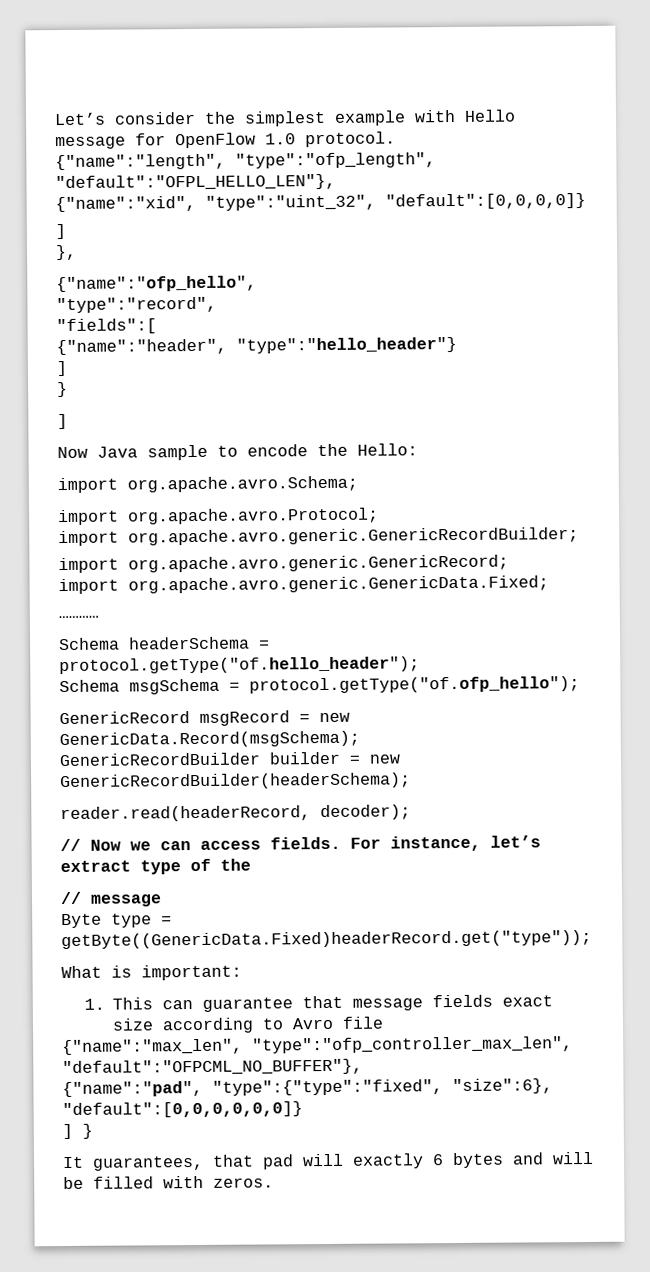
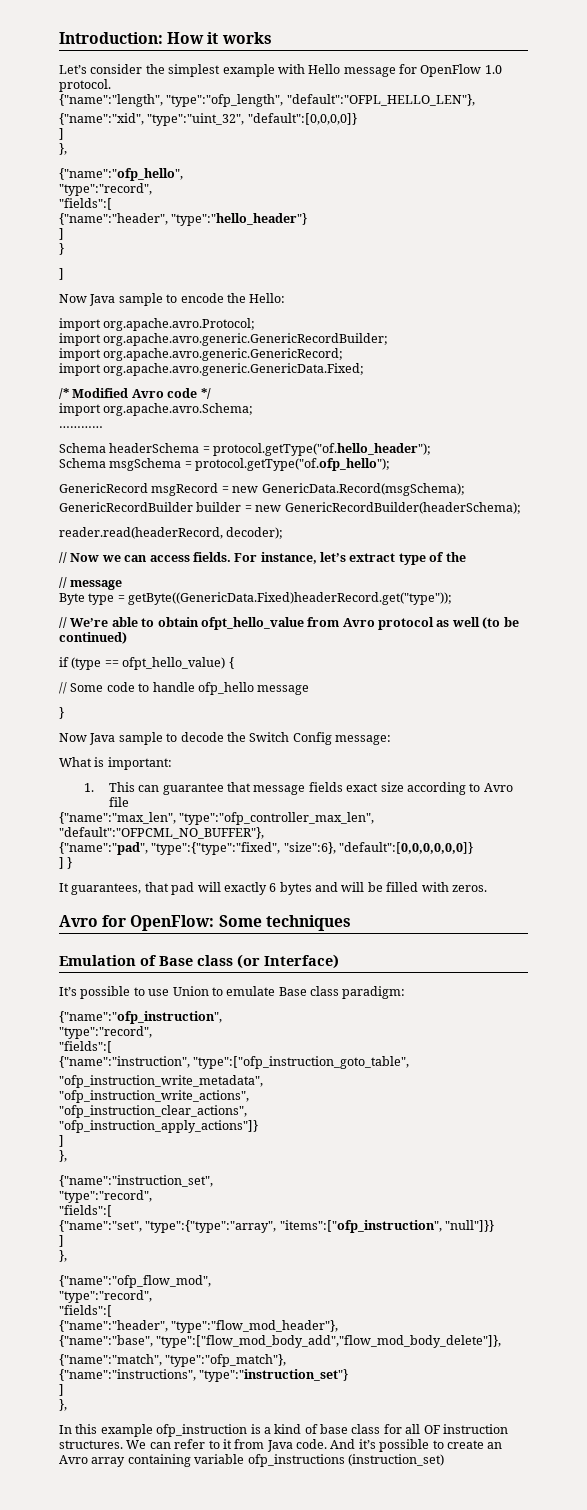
(54, 119) none -> [59,32,272,44] Introduction: How it works //
[57,475,358,494] // import org.apache.avro.Schema; -> (286, 298) none
(549, 584) none -> [59,388,211,399] [59,403,254,416] // /* Modified Avro code */ // import org.apache.avro.Schema;
(592, 939) none -> [59,617,519,630] [59,632,127,644] [59,657,234,670] [59,682,310,695] [59,707,64,719] [59,732,391,745] // // We’re able to obtain ofpt_hello_value from Avro protocol as well (to be continued) // if (type == ofpt_hello_value) { // // Some code to handle ofp_hello message // } // Now Java sample to decode the Switch Config message:
(274, 1182) none -> [59,915,351,931] [59,954,339,969] [59,986,406,999] [59,1011,222,1024] [59,1026,152,1039] [59,1041,112,1053] [59,1056,410,1069] [59,1075,263,1088] [59,1090,249,1103] [59,1105,247,1118] [59,1120,258,1133] [59,1135,64,1147] [59,1150,67,1162] [59,1175,213,1187] [59,1190,152,1203] [59,1205,112,1217] [59,1220,495,1233] [59,1235,64,1247] [59,1250,67,1262] [59,1275,211,1288] [59,1290,152,1303] [59,1305,112,1317] [59,1320,339,1333] [59,1335,502,1348] [59,1354,287,1367] [59,1369,349,1382] [59,1384,64,1396] [59,1399,67,1411] [59,1424,508,1437] [59,1439,503,1452] [59,1454,444,1467] // Avro for OpenFlow: Some techniques // Emulation of Base class (or Interface) // It’s possible to use Union to emulate Base class paradigm: // {"name":"ofp_instruction", // "type":"record", // "fields":[ // {"name":"instruction", "type":["ofp_instruction_goto_table", // "ofp_instruction_write_metadata", // "ofp_instruction_write_actions", // "ofp_instruction_clear_actions", // "ofp_instruction_apply_actions"]} // ] // }, // {"name":"instruction_set", // "type":"record", // "fields":[ // {"name":"set", "type":{"type":"array", "items":["ofp_instruction", "null"]}} // ] // }, // {"name":"ofp_flow_mod", // "type":"record", // "fields":[ // {"name":"header", "type":"flow_mod_header"}, // {"name":"base", "type":["flow_mod_body_add","flow_mod_body_delete"]}, // {"name":"match", "type":"ofp_match"}, // {"name":"instructions", "type":"instruction_set"} // ] // }, // In this example ofp_instruction is a kind of base class for all OF instruction structures. We can refer to it from Java code. And it’s possible to create an Avro array containing variable ofp_instructions (instruction_set)

